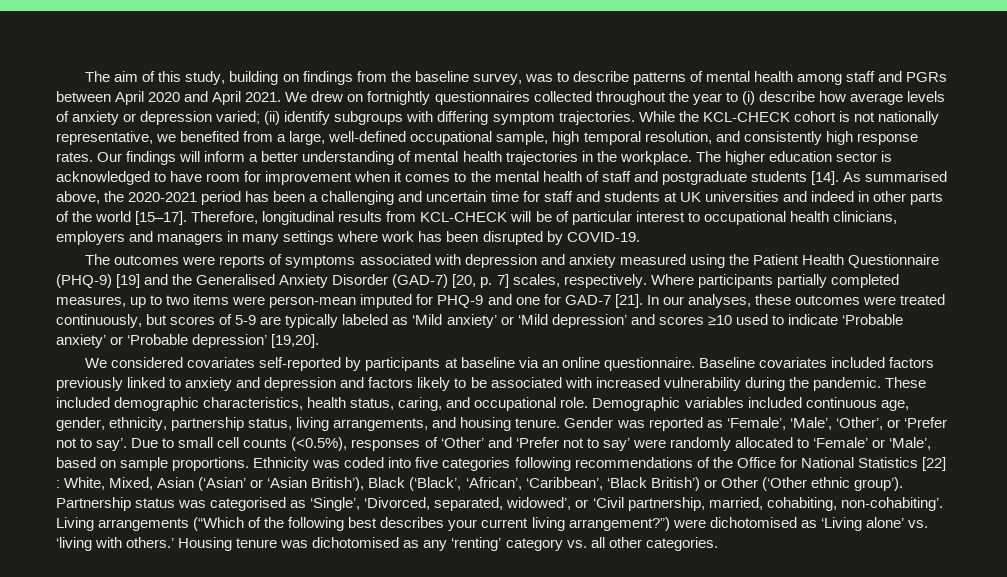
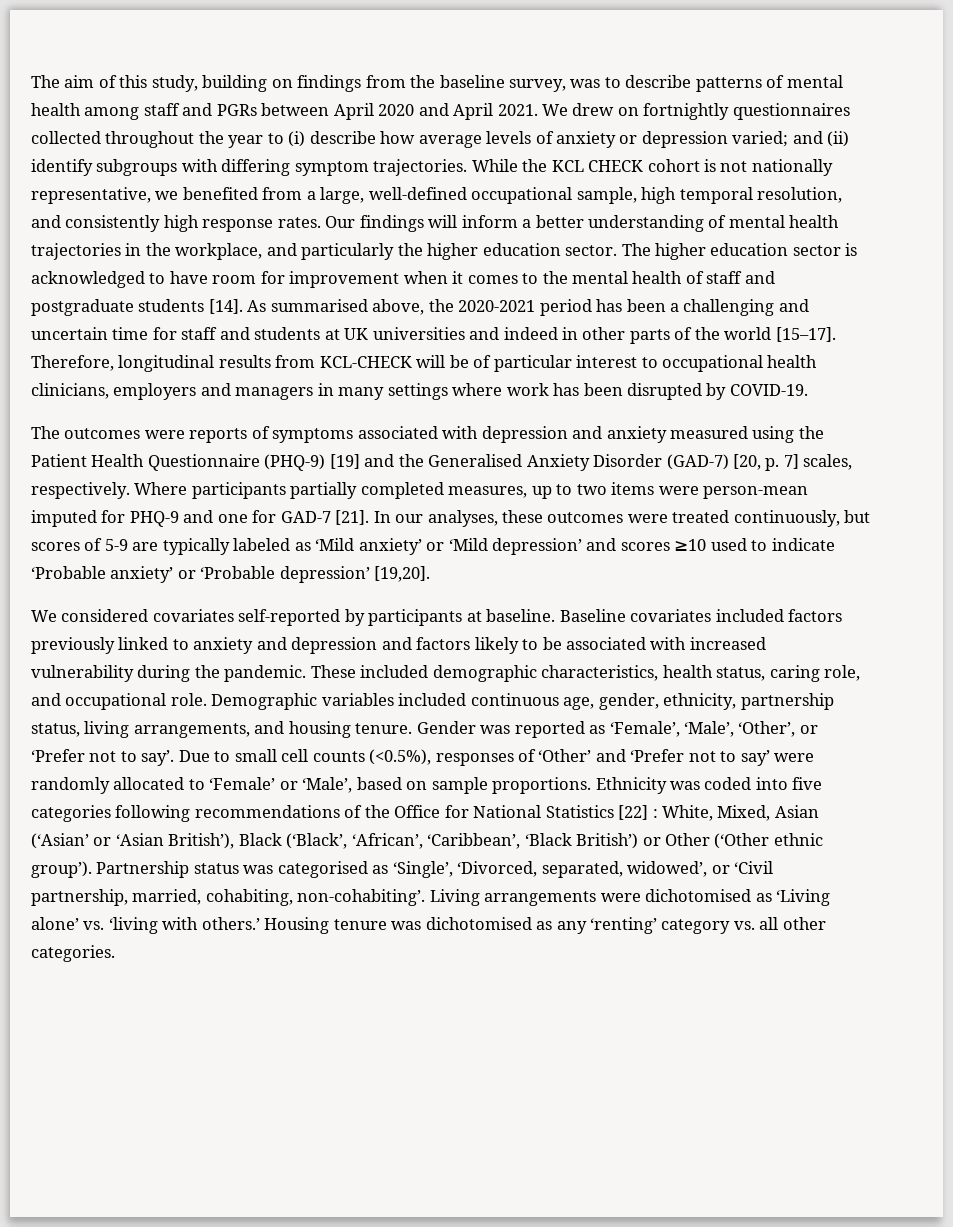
(261, 117) none -> [792,131,823,144] and
[702,112,790,122] KCL-CHECK -> [551,160,644,172] KCL CHECK
[619,151,692,165] workplace. -> [175,243,618,260] workplace, and particularly the higher education sector.
[460,357,695,371] baseline via an online questionnaire. -> [486,609,556,622] baseline.
[398,397,443,411] caring, -> [769,665,861,682] caring role,
[193,517,670,531] (“Which of the following best describes your current living arrangement?”) -> (597, 898) none

